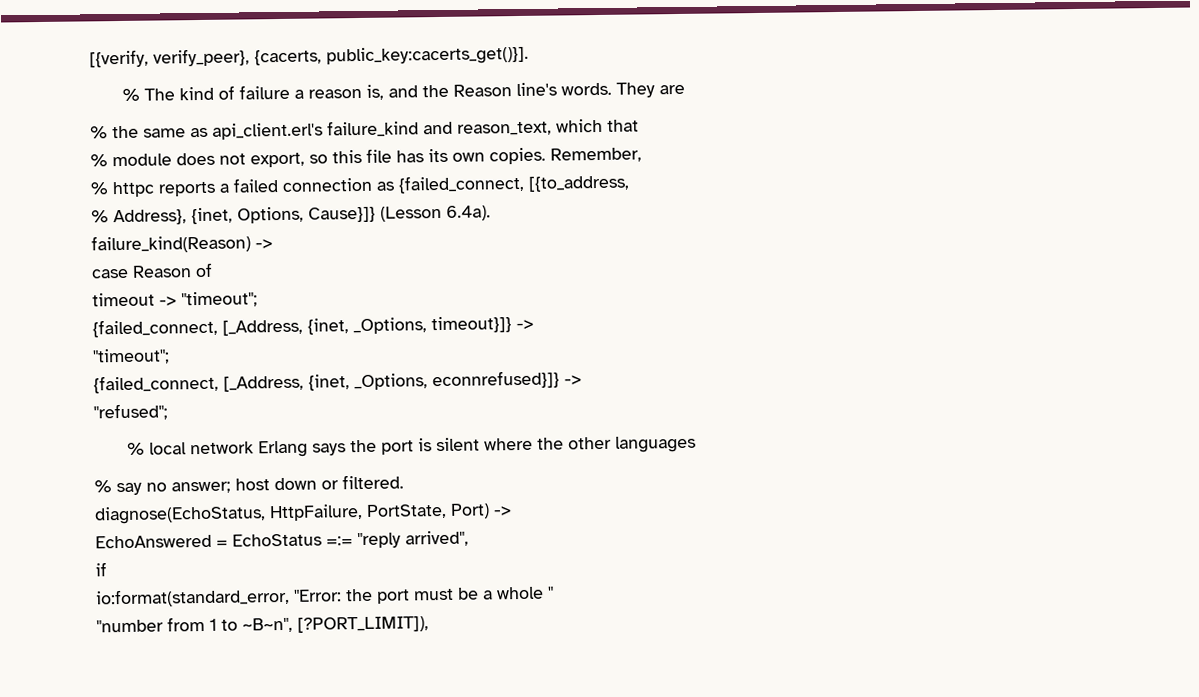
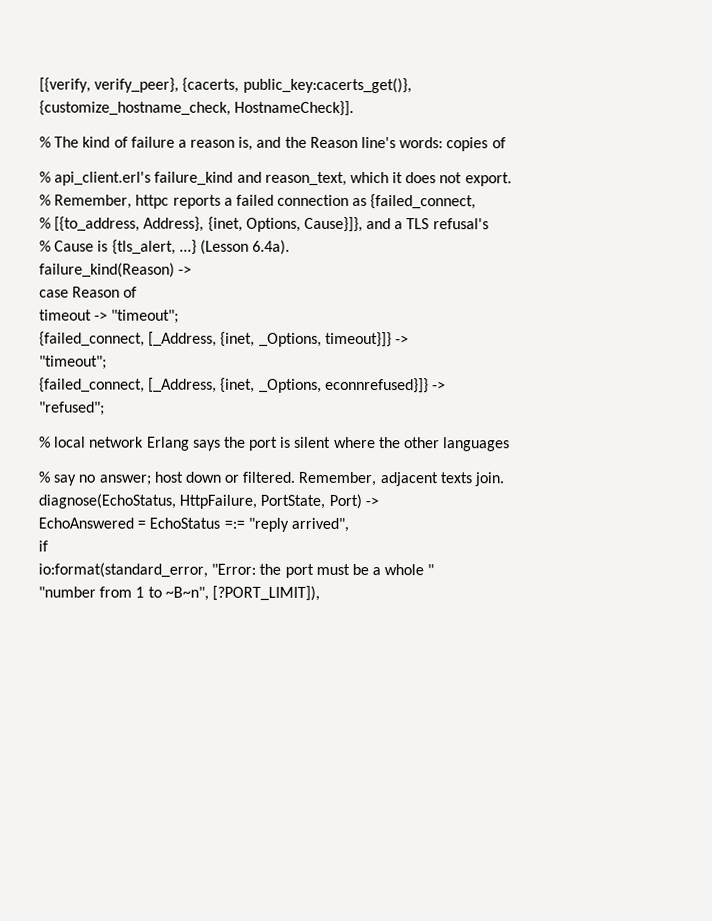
[326,45,529,66] public_key:cacerts_get()}]. -> [242,77,412,94] [39,100,355,116] public_key:cacerts_get()}, // {customize_hostname_check, HostnameCheck}].
[561,82,686,98] [90,125,208,139] words. They are // % the same as -> [399,137,506,152] [39,171,51,183] words: copies of // %
[607,119,639,132] [90,147,642,168] [90,182,109,195] that // % module does not export, so this file has its own copies. Remember, // % -> [392,172,512,187] [39,194,133,209] it does not export. // % Remember,
[528,175,630,192] [91,210,109,223] [{to_address, // % -> [39,216,141,232] // % [{to_address,
[308,206,376,223] Cause}]} -> [303,216,489,233] [39,239,197,255] Cause}]}, and a TLS refusal's // % Cause is {tls_alert, ...}
(404, 482) none -> [298,471,505,487] Remember, adjacent texts join.

